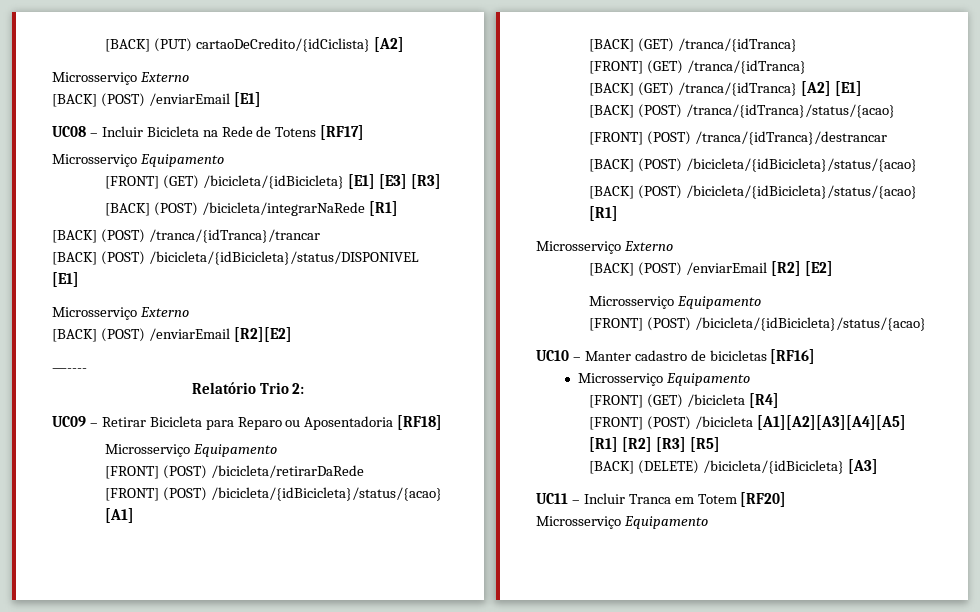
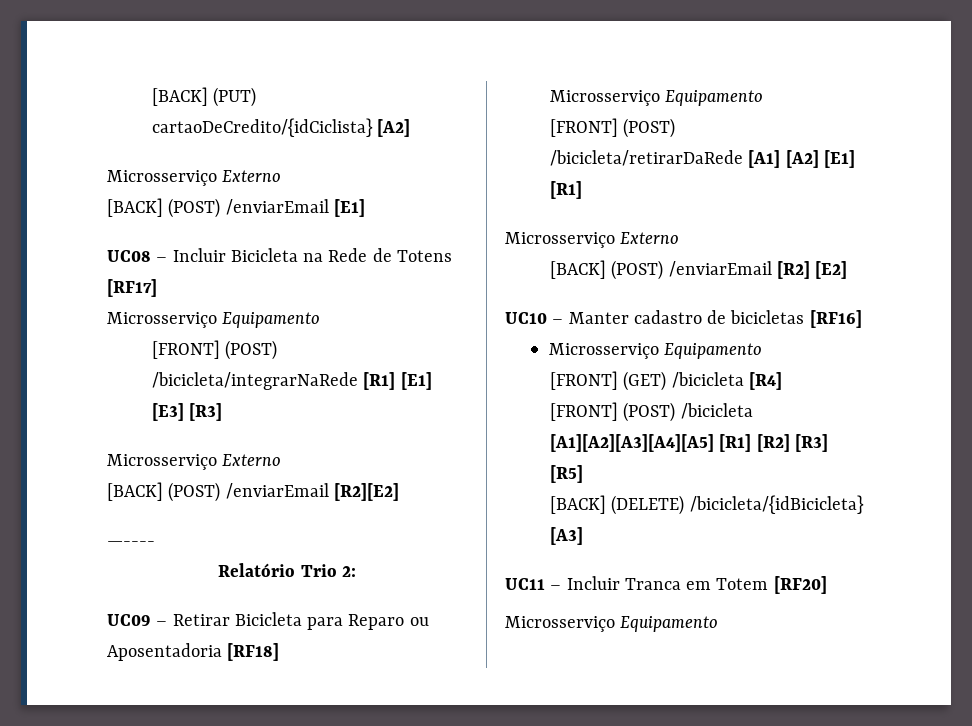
[162,175,344,189] (GET) /bicicleta/{idBicicleta} -> [225,340,278,360] [152,372,396,390] (POST) /bicicleta/integrarNaRede [R1]
[105,201,398,216] [52,229,320,243] [52,251,419,265] [52,272,79,287] // [BACK] (POST) /bicicleta/integrarNaRede [R1] // [BACK] (POST) /tranca/{idTranca}/trancar // [BACK] (POST) /bicicleta/{idBicicleta}/status/DISPONIVEL [E1] -> (223, 412) none
[105,487,442,501] [105,508,135,523] [589,38,797,52] [589,60,806,74] [589,81,862,96] [589,104,895,118] [589,131,887,145] [589,158,917,172] [589,185,917,199] // [FRONT] (POST) /bicicleta/{idBicicleta}/status/{acao} [A1] // [BACK] (GET) /tranca/{idTranca} // [FRONT] (GET) /tranca/{idTranca} // [BACK] (GET) /tranca/{idTranca} [A2] [E1] // [BACK] (POST) /tranca/{idTranca}/status/{acao} // [FRONT] (POST) /tranca/{idTranca}/destrancar // [BACK] (POST) /bicicleta/{idBicicleta}/status/{acao} // [BACK] (POST) /bicicleta/{idBicicleta}/status/{acao} -> [748,150,855,168] [A1] [A2] [E1]
[589,296,761,309] [589,317,926,331] // Microsserviço Equipamento // [FRONT] (POST) /bicicleta/{idBicicleta}/status/{acao} -> (848, 270) none

